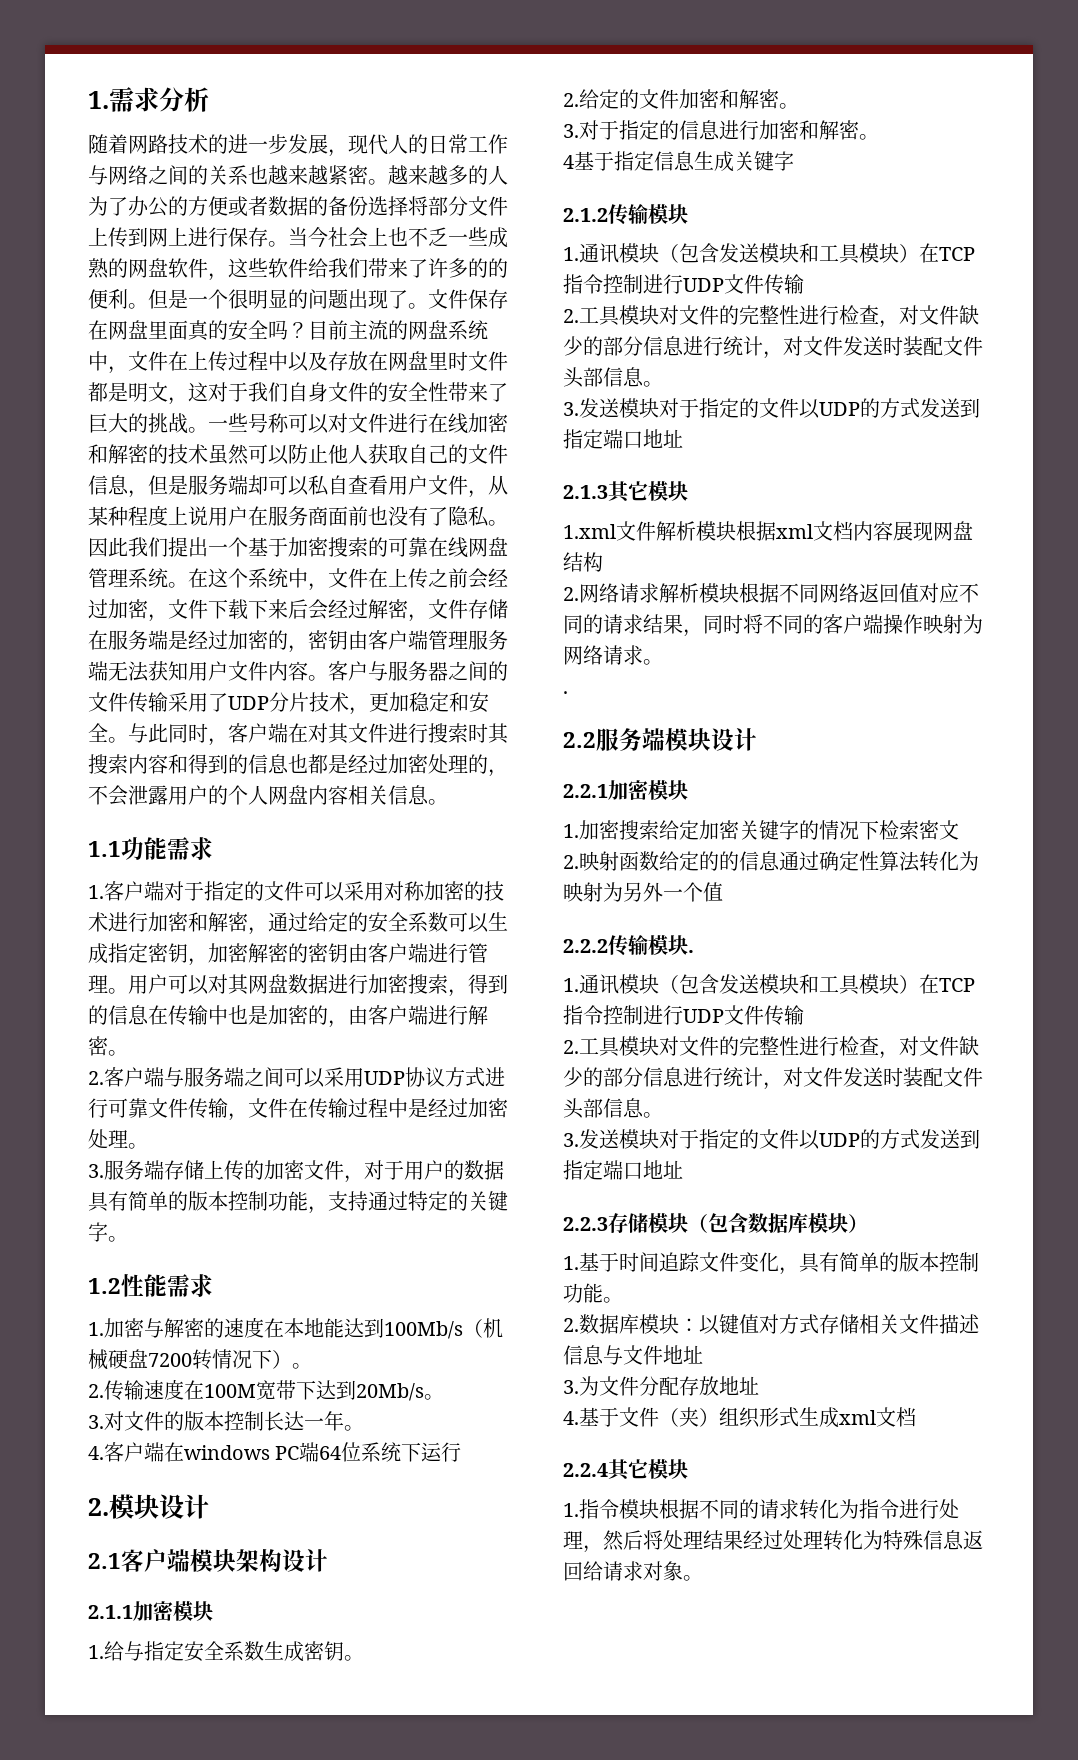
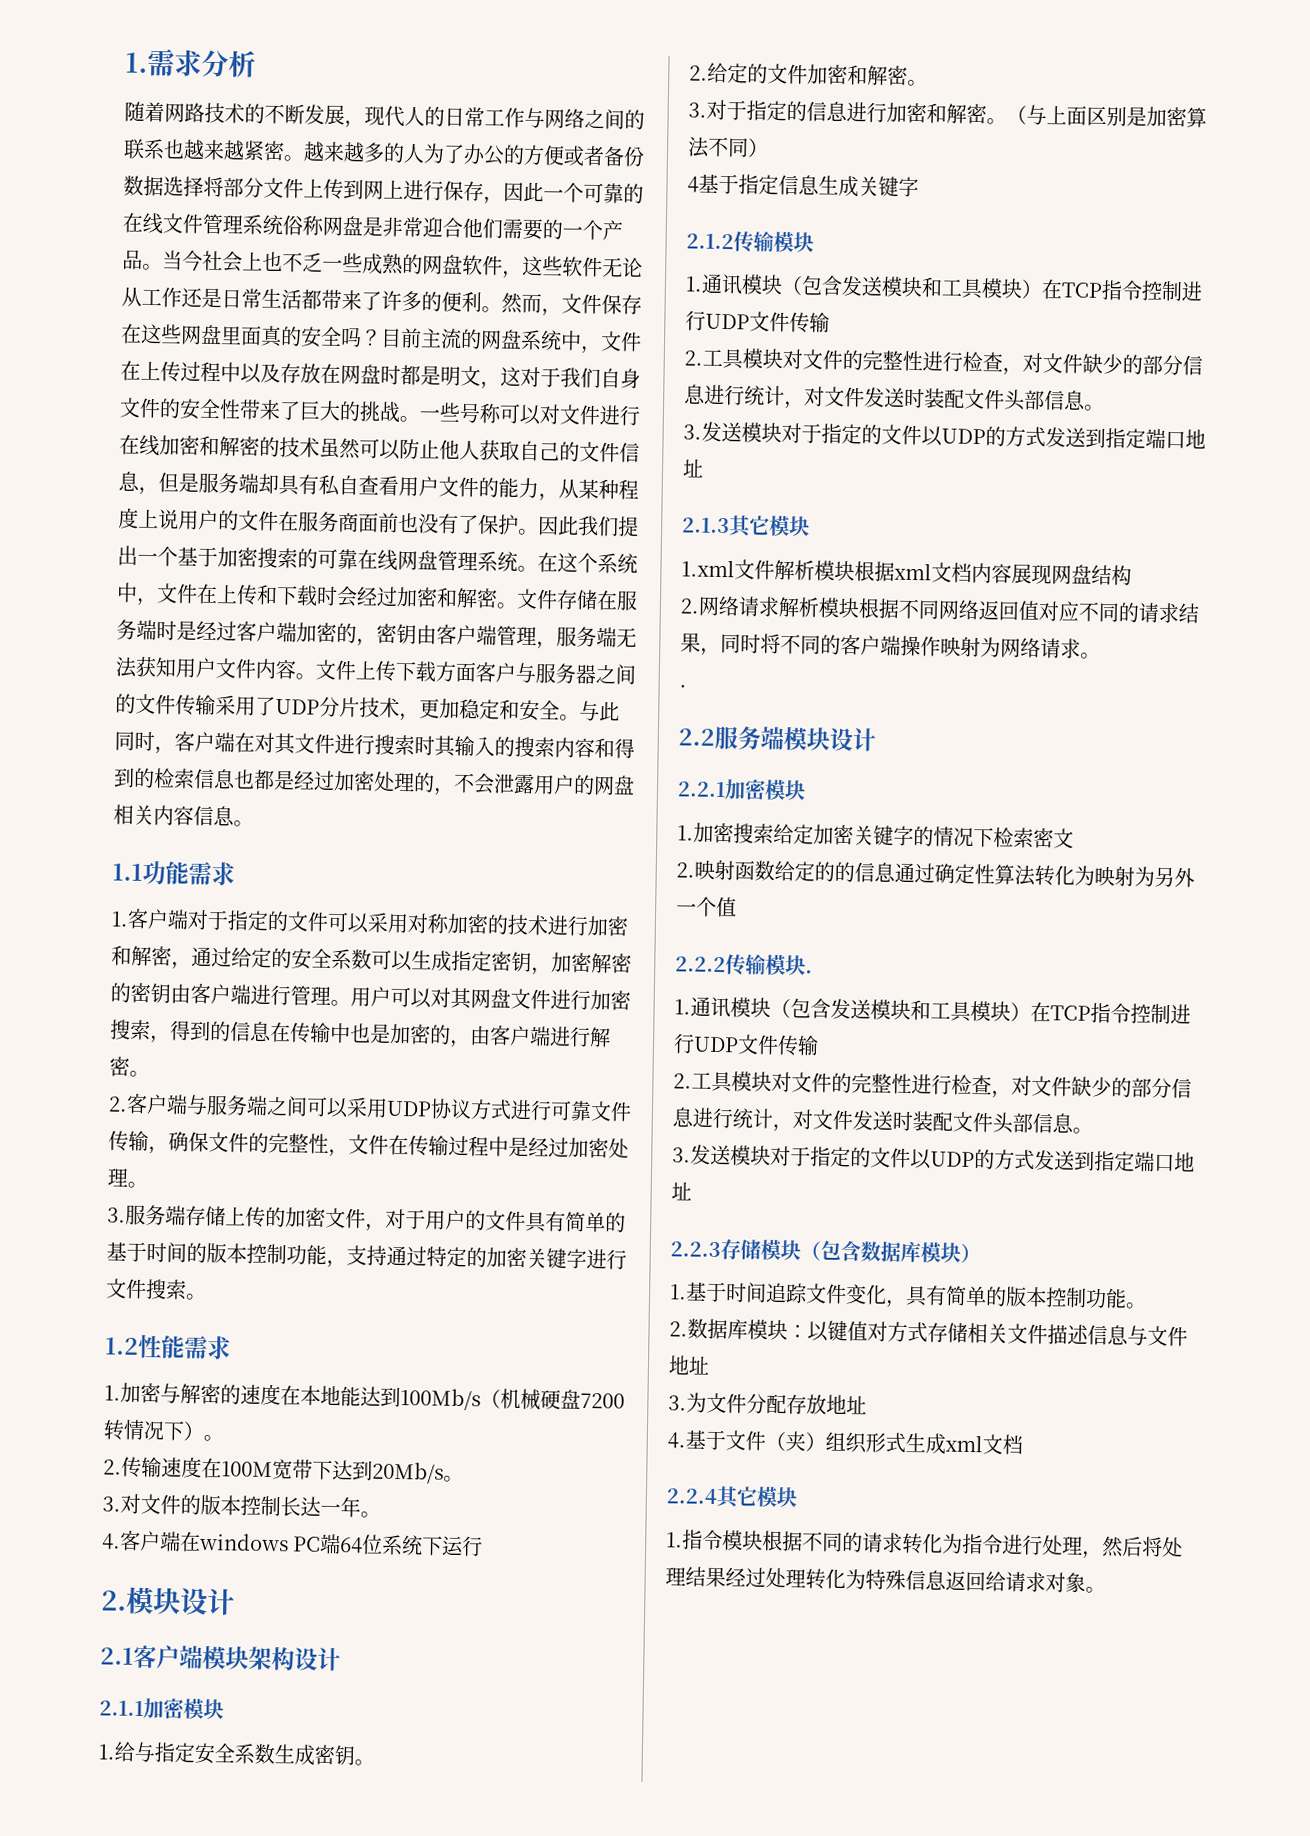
[228,134,288,154] 进一步 -> [264,103,305,125] 不断
[208,165,228,185] 关 -> [123,138,145,159] 联
[268,196,368,216] 数据的备份 -> [603,146,645,167] [123,175,164,197] 备份数据
(268, 237) none -> [483,181,644,205] [122,212,623,241] [122,249,143,270] ，因此一个可靠的在线文件管理系统俗称网盘是非常迎合他们需要的一个产品
[308,258,508,278] [88,289,428,309] 给我们带来了许多的的便利。但是一个很明显的问题出现了。 -> [602,257,643,278] [121,286,562,317] 无论从工作还是日常生活都带来了许多的便利。然而，
(108, 330) none -> [140,323,182,345] 这些
[428,351,508,371] 里时文件 -> [380,364,401,385] 时
[268,475,309,496] 可以 -> [278,474,319,496] 具有
(468, 485) none -> [478,477,539,499] 的能力
(248, 516) none -> [218,510,279,532] 的文件
[448,506,489,527] 隐私 -> [478,514,519,535] 保护
[428,568,468,588] 之前 -> [256,584,338,607] 和下载时
[148,599,428,622] ，文件下载下来后会经过解密， -> [436,587,517,609] 和解密。
[168,630,228,650] 是经过 -> [156,620,297,643] 时是经过客户端
(468, 640) none -> [536,641,557,650] ，
(328, 678) none -> [315,659,476,683] 文件上传下载方面
(509, 733) none -> [454,735,515,757] 输入的
(248, 764) none -> [153,768,195,789] 检索
[228,785,388,805] 个人网盘内容相关 -> [593,775,635,796] [113,804,194,826] 网盘相关内容
[288,974,328,994] 数据 -> [510,988,551,1010] 文件
(248, 1117) none -> [168,1131,349,1158] 确保文件的完整性，
[464,1160,504,1180] [88,1191,188,1212] 数据具有简单的 -> [485,1210,626,1233] [106,1241,207,1263] 文件具有简单的基于时间的
[468,1191,508,1211] [88,1222,108,1242] 关键字 -> [486,1247,627,1270] [105,1278,187,1300] 加密关键字进行文件搜索
(879, 137) none -> [1006,104,1207,128] [687,136,769,158] （与上面区别是加密算法不同）

